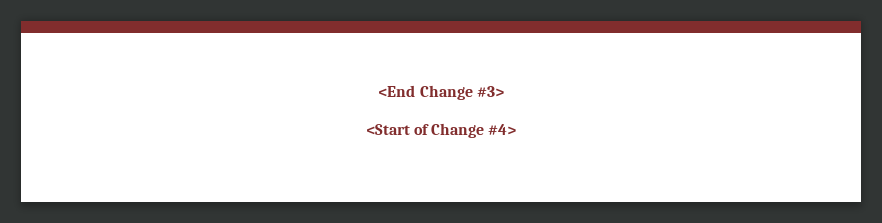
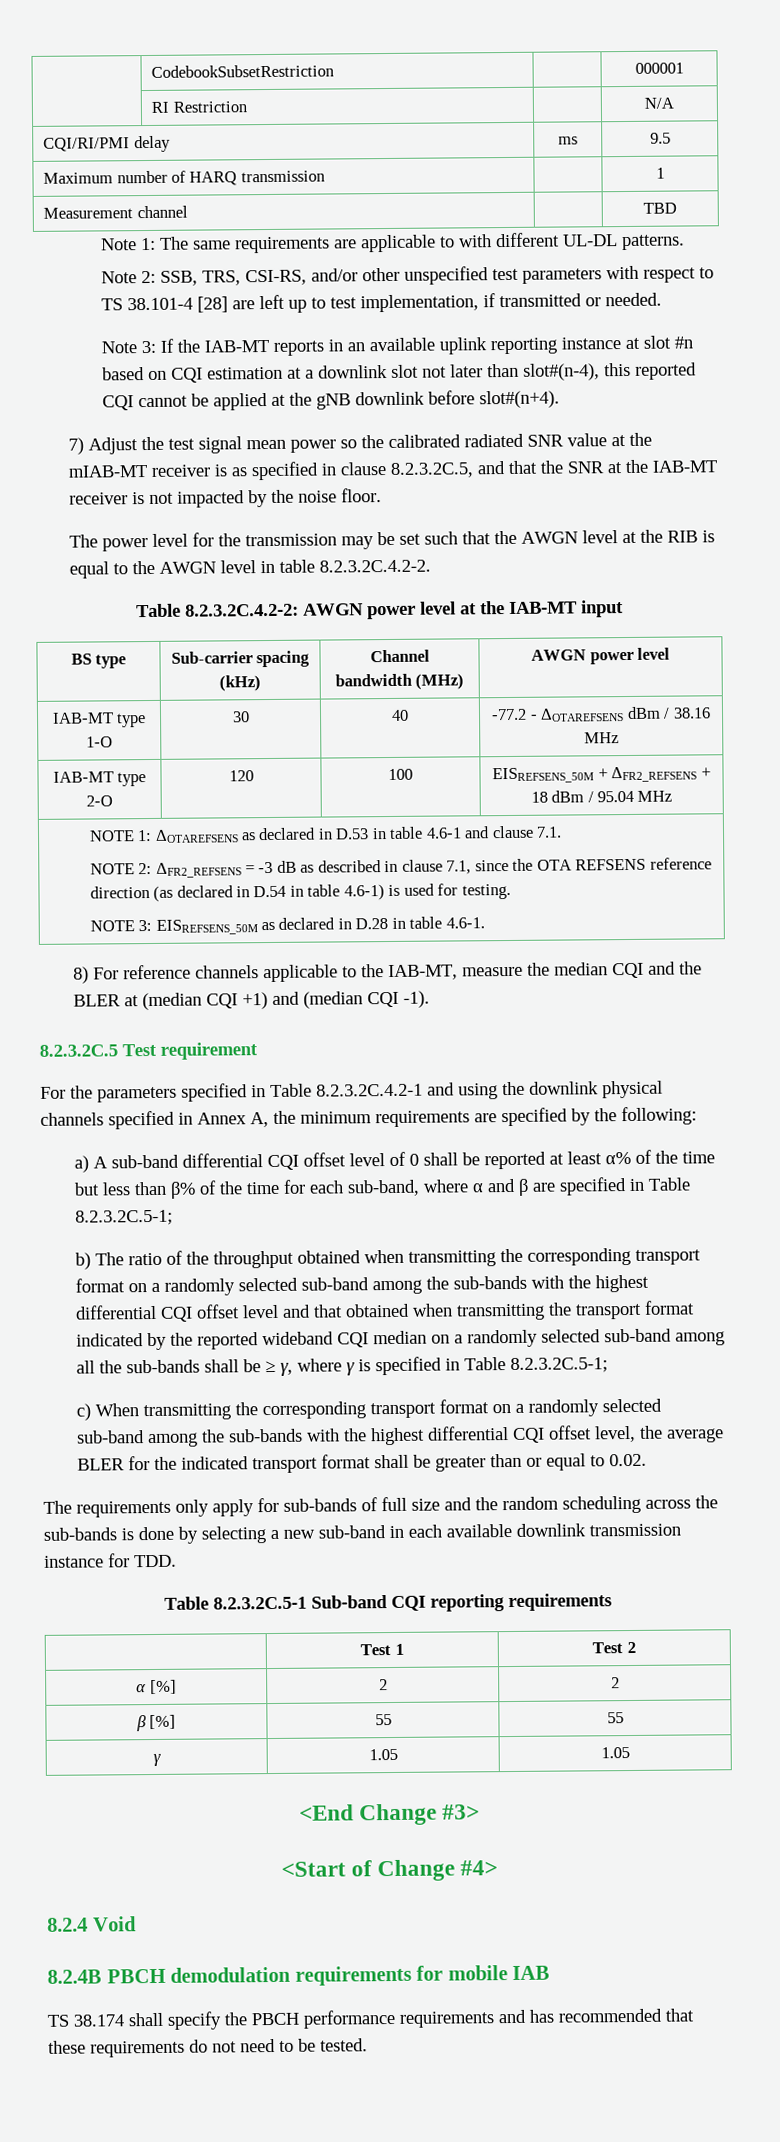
(378, 91) none -> [151,64,335,78] [634,62,684,74] [151,101,247,113] [644,97,674,109] [43,135,171,153] [558,136,578,145] [649,132,671,144] [43,170,325,186] [655,167,665,179] [43,205,188,219] [643,202,677,214] [100,232,685,254] [100,265,714,286] [100,292,662,313] [100,335,693,356] [101,362,697,383] [101,390,560,411] [67,432,652,455] [67,459,717,481] [68,488,382,508] [68,529,715,552] [68,559,431,579] [136,600,624,620] [70,653,127,669] [170,650,311,668] [219,675,261,692] [369,649,430,663] [334,673,465,690] [531,647,670,665] [51,712,147,728] [86,736,113,748] [231,711,250,723] [391,709,409,721] [491,706,711,722] [584,732,619,744] [52,771,147,787] [86,795,113,807] [228,770,254,782] [388,768,413,781] [492,766,711,784] [530,790,673,803] [88,825,563,843] [89,857,712,878] [89,883,511,902] [89,916,485,935] [72,961,702,984] [72,990,430,1011] [39,1042,258,1060] [40,1080,663,1103] [40,1106,697,1130] [73,1149,715,1173] [73,1177,691,1199] [74,1209,173,1226] [74,1247,701,1270] [74,1274,649,1296] [74,1300,695,1322] [75,1328,725,1351] [75,1356,608,1376] [75,1398,662,1421] [76,1425,724,1448] [76,1453,647,1474] [43,1495,718,1518] [43,1523,681,1544] [44,1553,177,1568] [163,1593,612,1612] [360,1643,404,1656] [592,1641,636,1654] [136,1679,177,1695] [378,1679,388,1691] [610,1677,620,1689] [135,1714,177,1732] [374,1714,392,1726] [606,1712,624,1724] [152,1753,161,1767] [368,1748,398,1761] [600,1747,630,1759] | CodebookSubsetRestriction | | 000001 // | RI Restriction | | N/A // CQI/RI/PMI delay | ms | 9.5 // Maximum number of HARQ transmission | | 1 // Measurement channel | | TBD // Note 1: The same requirements are applicable to with different UL-DL patterns. // Note 2: SSB, TRS, CSI-RS, and/or other unspecified test parameters with respect to TS 38.101-4 [28] are left up to test implementation, if transmitted or needed. // Note 3: If the IAB-MT reports in an available uplink reporting instance at slot #n based on CQI estimation at a downlink slot not later than slot#(n-4), this reported CQI cannot be applied at the gNB downlink before slot#(n+4). // 7) Adjust the test signal mean power so the calibrated radiated SNR value at the mIAB-MT receiver is as specified in clause 8.2.3.2C.5, and that the SNR at the IAB-MT receiver is not impacted by the noise floor. // The power level for the transmission may be set such that the AWGN level at the RIB is equal to the AWGN level in table 8.2.3.2C.4.2-2. // Table 8.2.3.2C.4.2-2: AWGN power level at the IAB-MT input // BS type | Sub-carrier spacing (kHz) | Channel bandwidth (MHz) | AWGN power level // IAB-MT type 1-O | 30 | 40 | -77.2 - ΔOTAREFSENS dBm / 38.16 MHz // IAB-MT type 2-O | 120 | 100 | EISREFSENS_50M + ΔFR2_REFSENS + 18 dBm / 95.04 MHz // NOTE 1: ΔOTAREFSENS as declared in D.53 in table 4.6-1 and clause 7.1. // NOTE 2: ΔFR2_REFSENS = -3 dB as described in clause 7.1, since the OTA REFSENS reference direction (as declared in D.54 in table 4.6-1) is used for testing. // NOTE 3: EISREFSENS_50M as declared in D.28 in table 4.6-1. // 8) For reference channels applicable to the IAB-MT, measure the median CQI and the BLER at (median CQI +1) and (median CQI -1). // 8.2.3.2C.5 Test requirement // For the parameters specified in Table 8.2.3.2C.4.2-1 and using the downlink physical channels specified in Annex A, the minimum requirements are specified by the following: // a) A sub-band differential CQI offset level of 0 shall be reported at least α% of the time but less than β% of the time for each sub-band, where α and β are specified in Table 8.2.3.2C.5-1; // b) The ratio of the throughput obtained when transmitting the corresponding transport format on a randomly selected sub-band among the sub-bands with the highest differential CQI offset level and that obtained when transmitting the transport format indicated by the reported wideband CQI median on a randomly selected sub-band among all the sub-bands shall be ≥ γ, where γ is specified in Table 8.2.3.2C.5-1; // c) When transmitting the corresponding transport format on a randomly selected sub-band among the sub-bands with the highest differential CQI offset level, the average BLER for the indicated transport format shall be greater than or equal to 0.02. // The requirements only apply for sub-bands of full size and the random scheduling across the sub-bands is done by selecting a new sub-band in each available downlink transmission instance for TDD. // Table 8.2.3.2C.5-1 Sub-band CQI reporting requirements // | Test 1 | Test 2 // α [%] | 2 | 2 // β [%] | 55 | 55 // γ | 1.05 | 1.05 //
(517, 129) none -> [47,1916,137,1932] [47,1965,551,1986] [47,2008,694,2030] [48,2038,368,2058] // 8.2.4 Void // 8.2.4B PBCH demodulation requirements for mobile IAB // TS 38.174 shall specify the PBCH performance requirements and has recommended that these requirements do not need to be tested.

